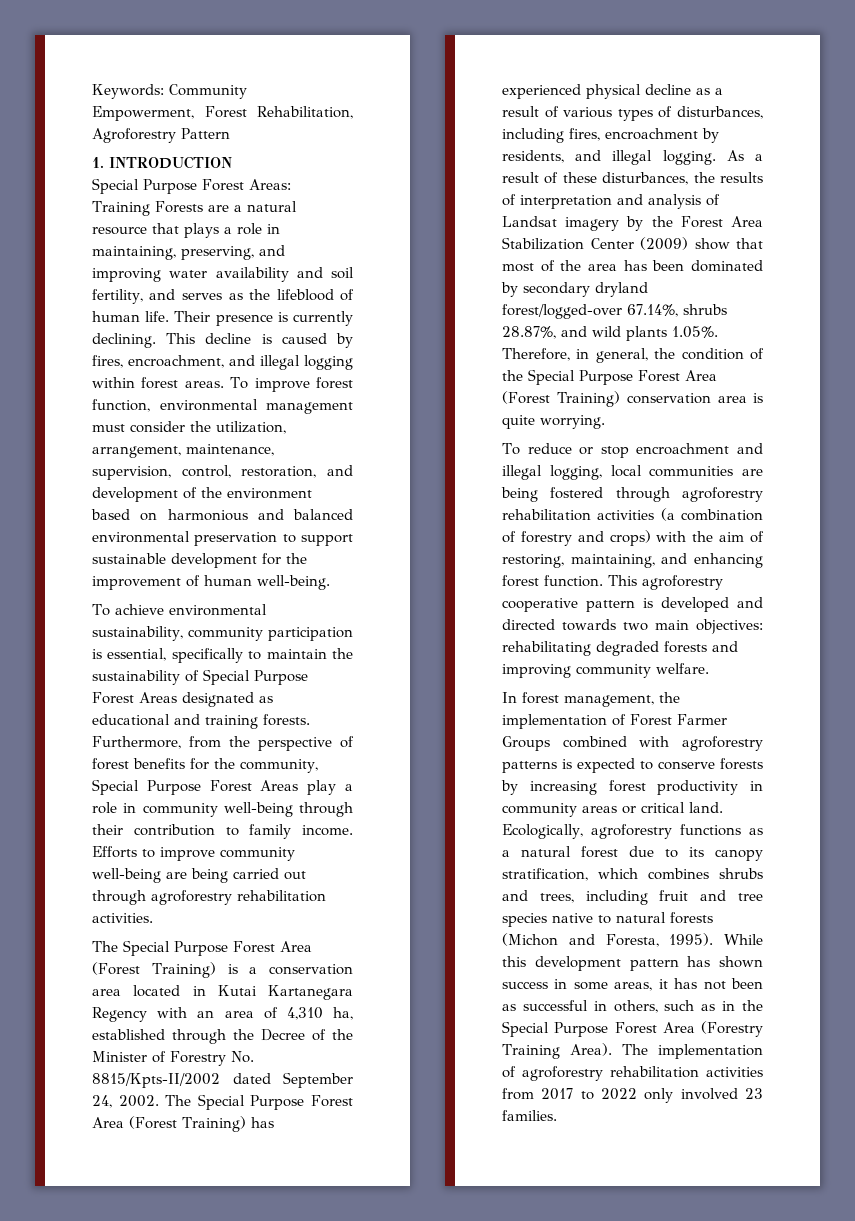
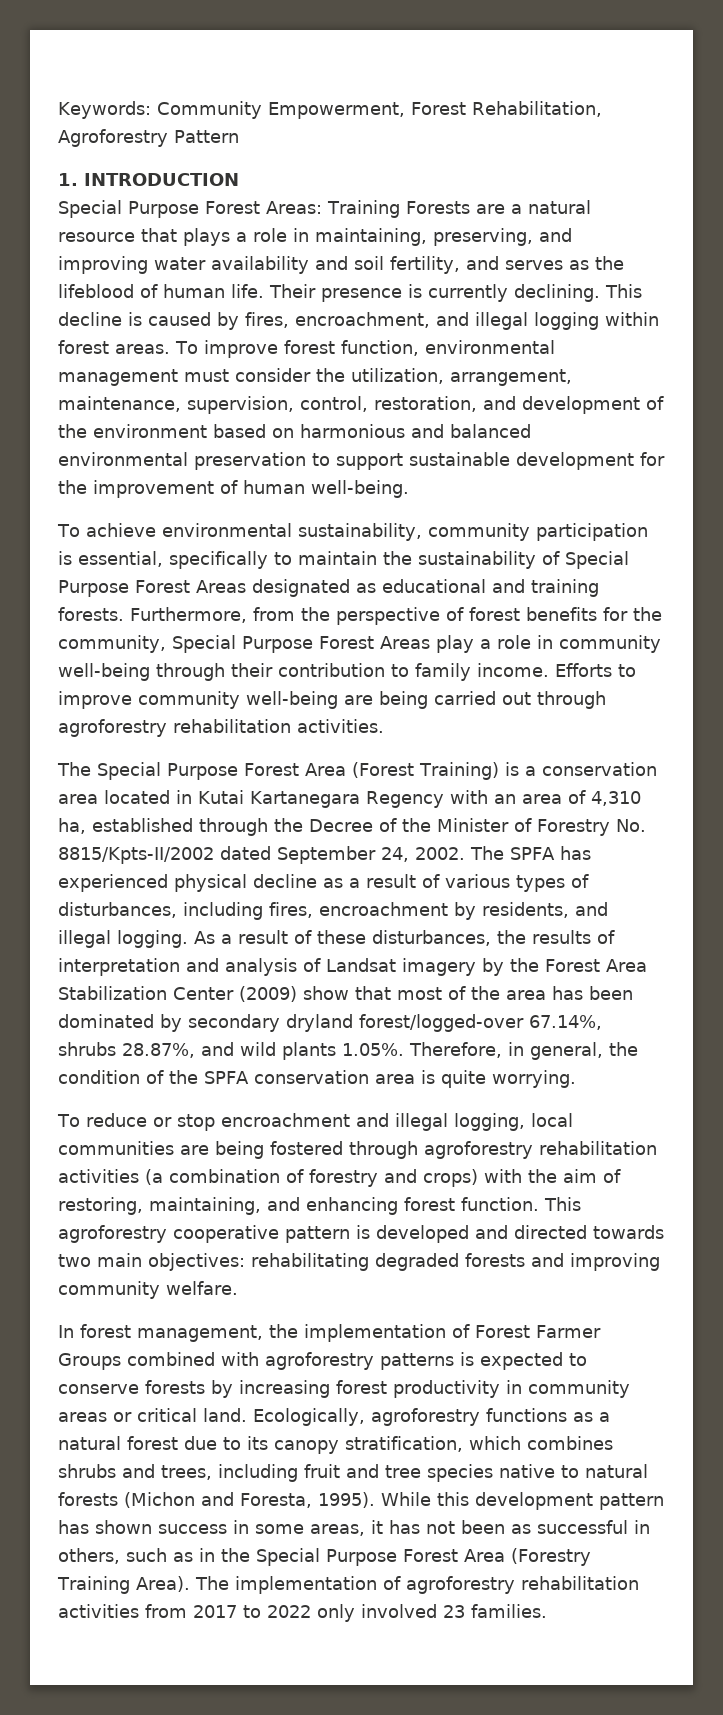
[197,1094,353,1110] [92,1116,246,1132] Special Purpose Forest Area (Forest Training) -> [510,847,555,860] SPFA
[528,369,717,385] [502,391,621,407] Special Purpose Forest Area (Forest Training) -> [204,1071,249,1084] SPFA

